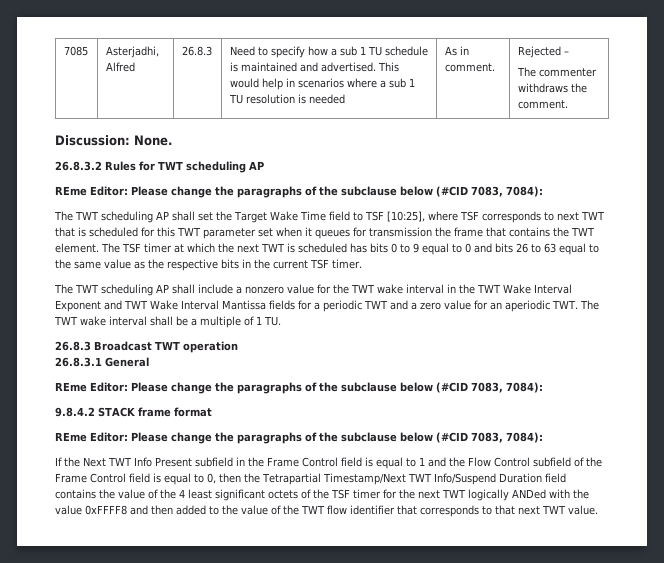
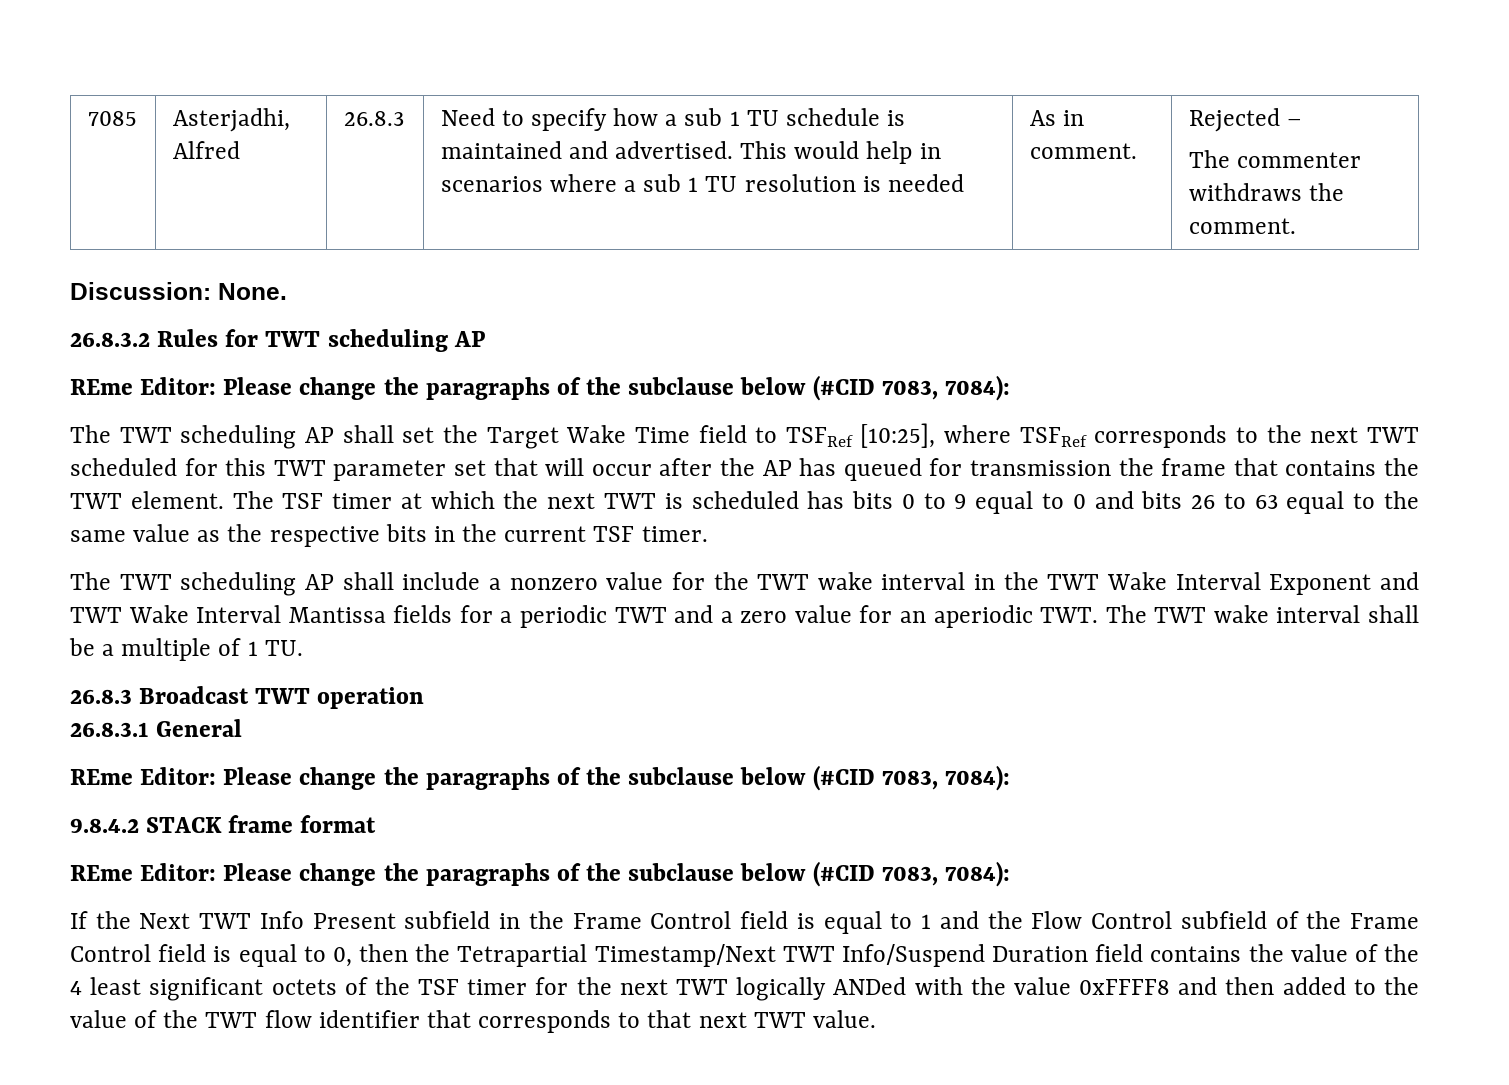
[364,211,384,221] TSF -> [785,427,853,447] TSFRef
[459,211,605,223] [55,227,86,237] TSF corresponds to next TWT that is -> [1019,425,1420,448] TSFRef corresponds to the next TWT
[276,227,350,239] when it queues -> [493,458,922,481] that will occur after the AP has queued

